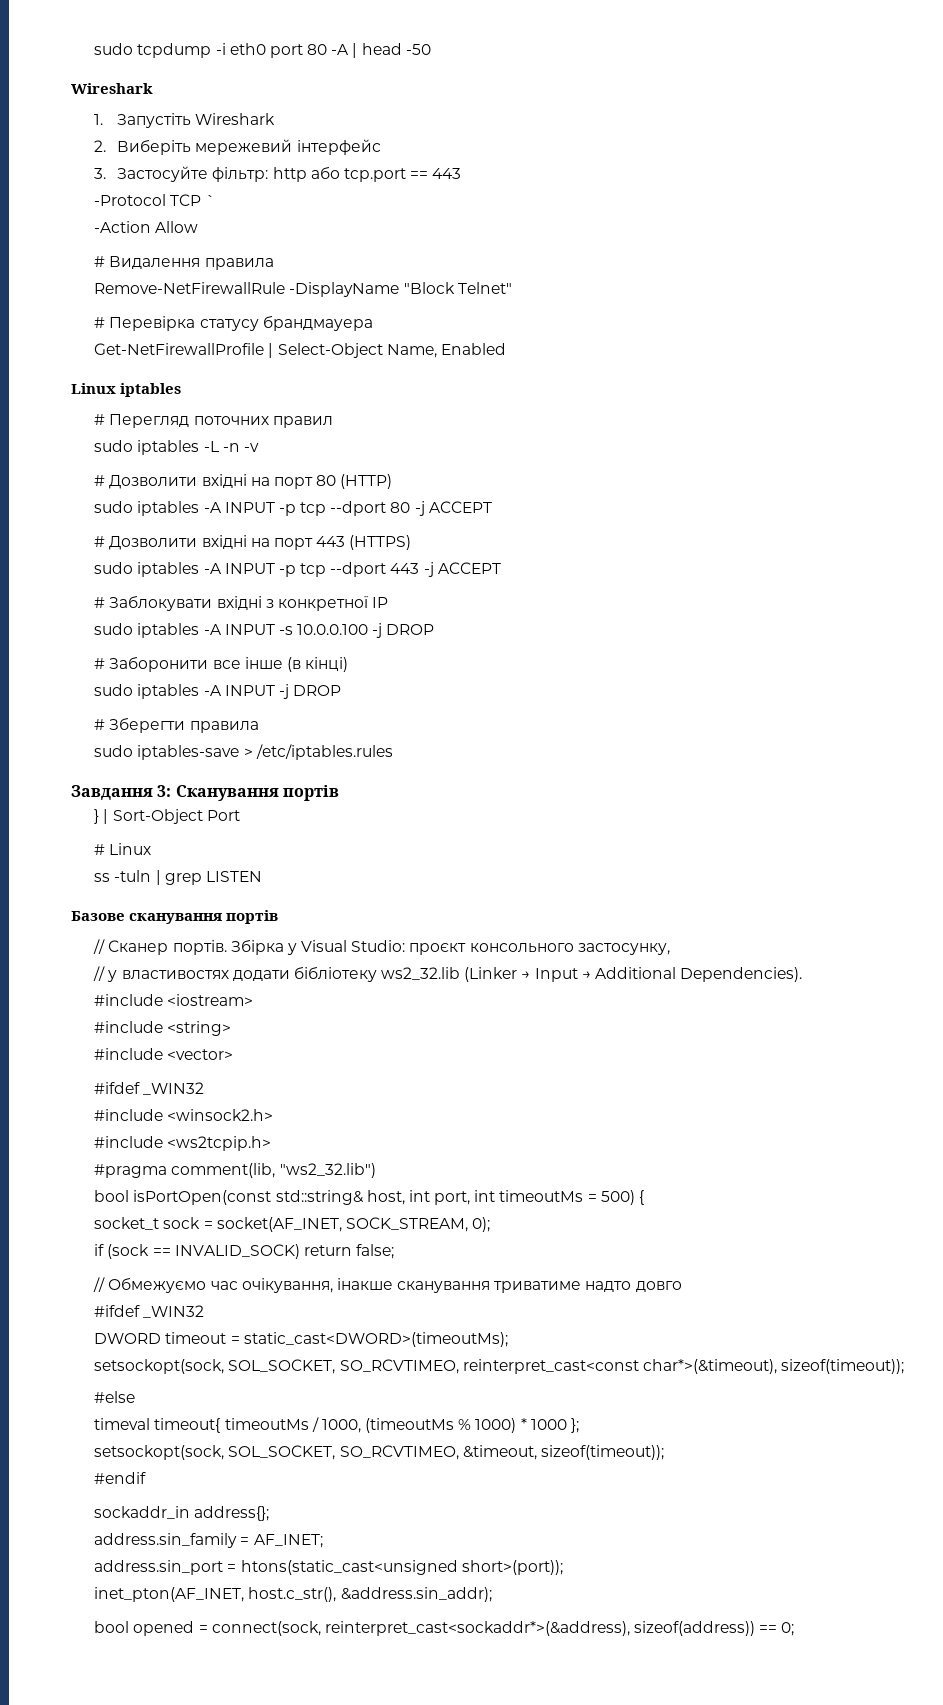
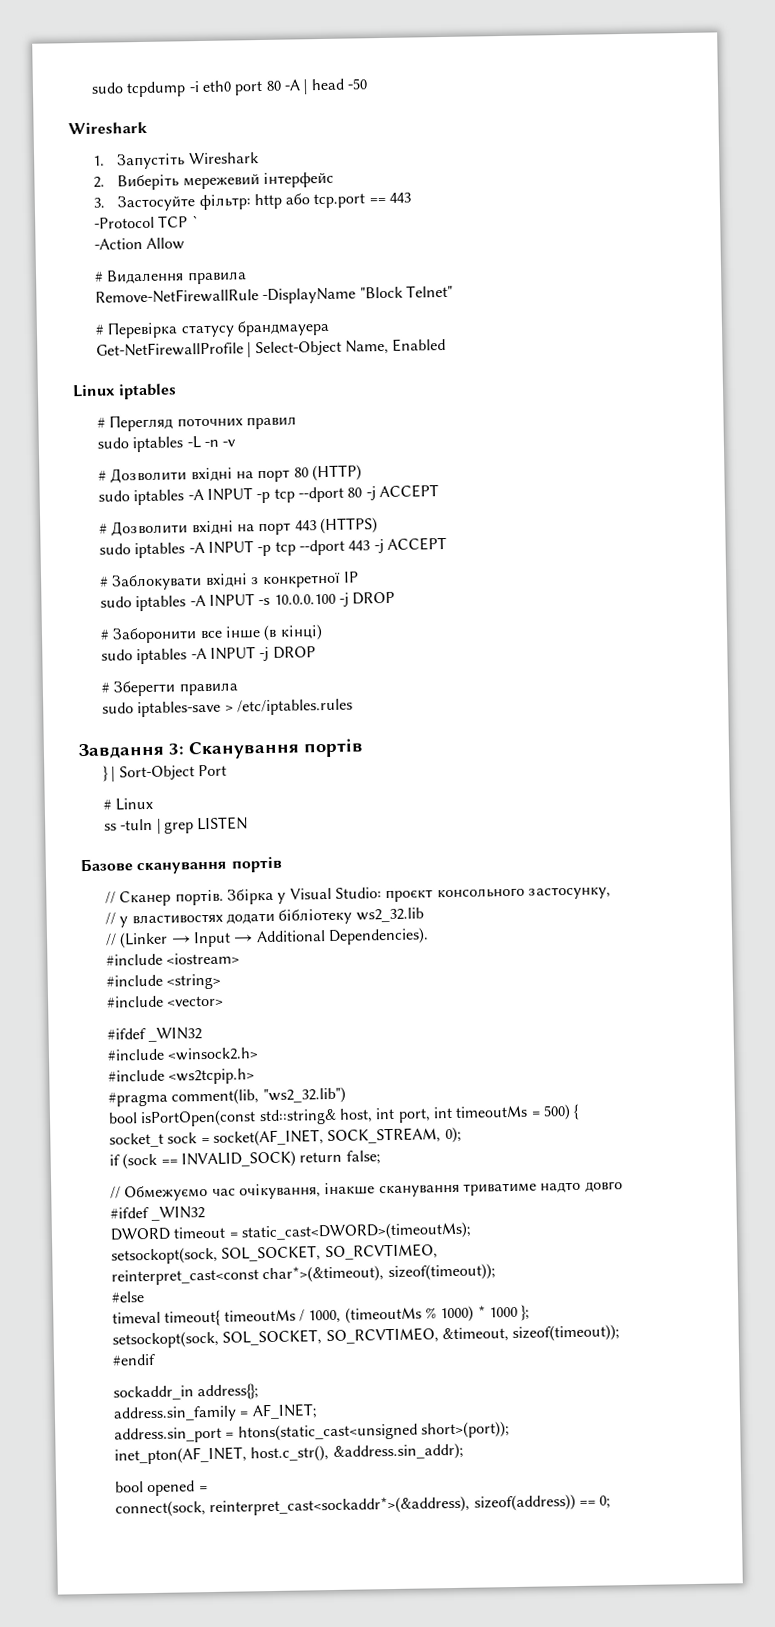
(461, 973) none -> [105,933,118,946] // //
(459, 1366) none -> (438, 1252) //
(208, 1629) none -> (208, 1489) //

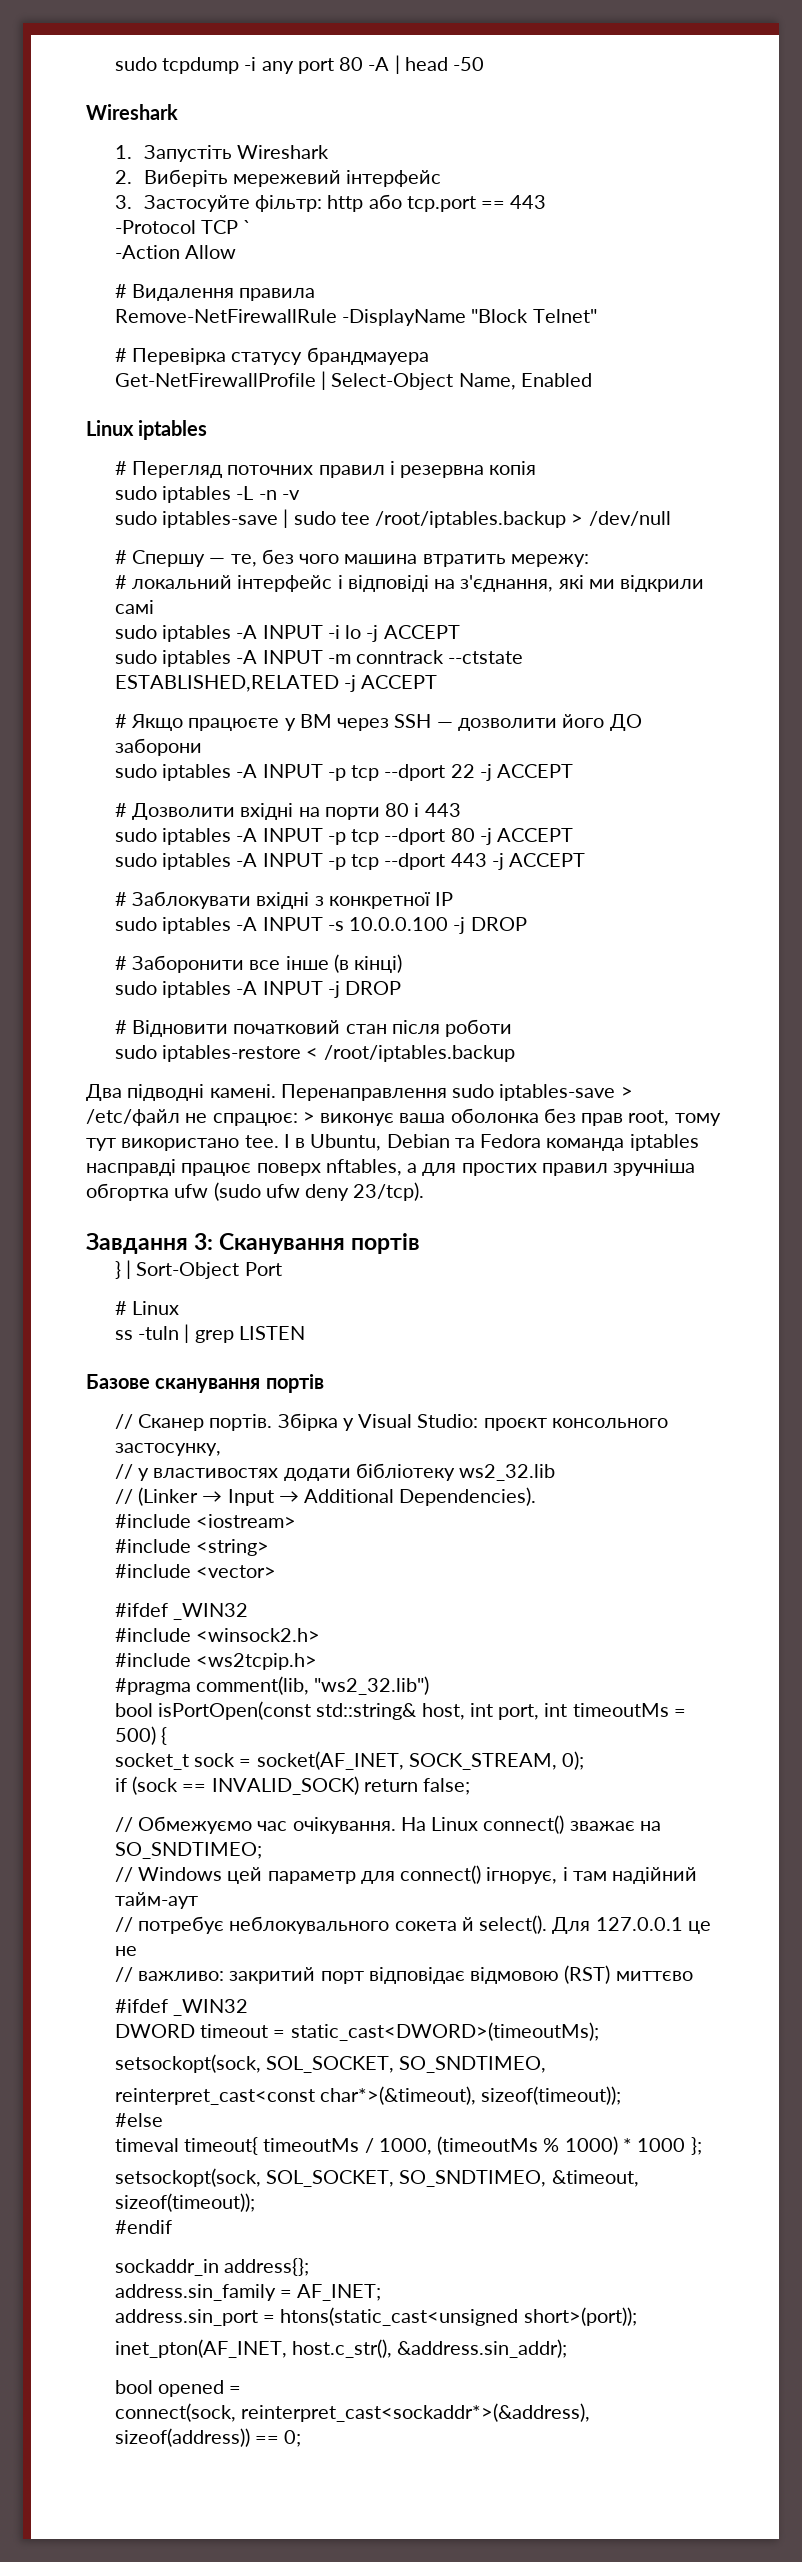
[202,80,233,92] eth0 -> [261,61,294,74] any
(298, 423) none -> [389,461,537,478] і резервна копія
[98,464,363,484] // # Дозволити вхідні на порт 80 (HTTP) -> [114,509,671,528] [114,549,589,567] [114,575,705,592] [114,600,154,614] [114,625,460,642] [114,650,524,667] [114,675,438,692] [114,714,642,731] [114,738,202,756] [114,764,574,781] [114,803,461,820] // sudo iptables-save | sudo tee /root/iptables.backup > /dev/null // # Спершу — те, без чого машина втратить мережу: // # локальний інтерфейс і відповіді на з'єднання, які ми відкрили самі // sudo iptables -A INPUT -i lo -j ACCEPT // sudo iptables -A INPUT -m conntrack --ctstate ESTABLISHED,RELATED -j ACCEPT // # Якщо працюєте у ВМ через SSH — дозволити його ДО заборони // sudo iptables -A INPUT -p tcp --dport 22 -j ACCEPT // # Дозволити вхідні на порти 80 і 443
[99,517,379,537] // # Дозволити вхідні на порт 443 (HTTPS) -> (574, 835) none
[113,680,239,697] [102,698,354,718] Зберегти правила // sudo iptables-save > /etc/iptables.rules -> [132,1019,513,1037] [114,1045,515,1062] [86,1084,633,1101] [86,1108,721,1126] [86,1134,699,1151] [86,1159,696,1176] [86,1182,425,1201] Відновити початковий стан після роботи // sudo iptables-restore < /root/iptables.backup // Два підводні камені. Перенаправлення sudo iptables-save > /etc/файл не спрацює: > виконує ваша оболонка без прав root, тому тут використано tee. І в Ubuntu, Debian та Fedora команда iptables насправді працює поверх nftables, а для простих правил зручніша обгортка ufw (sudo ufw deny 23/tcp).
[239,1181,623,1200] очікування, інакше сканування триватиме надто довго -> [292,1815,661,1834] [114,1842,262,1859] [114,1865,698,1884] [114,1892,198,1909] [114,1915,711,1934] [114,1946,137,1956] [114,1965,693,1984] очікування. На Linux connect() зважає на SO_SNDTIMEO; // // Windows цей параметр для connect() ігнорує, і там надійний тайм-аут // // потребує неблокувального сокета й select(). Для 127.0.0.1 це не // // важливо: закритий порт відповідає відмовою (RST) миттєво
[324,1243,438,1261] SO_RCVTIMEO, -> [399,2056,547,2073] SO_SNDTIMEO,
[325,1327,439,1345] SO_RCVTIMEO, -> [399,2170,547,2187] SO_SNDTIMEO,

